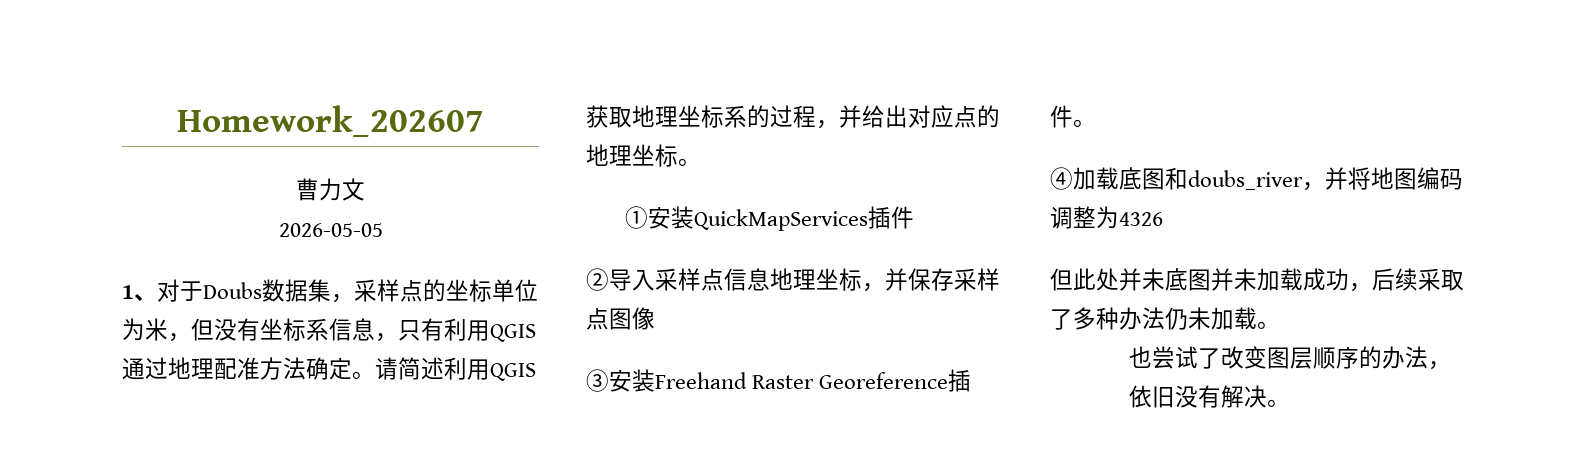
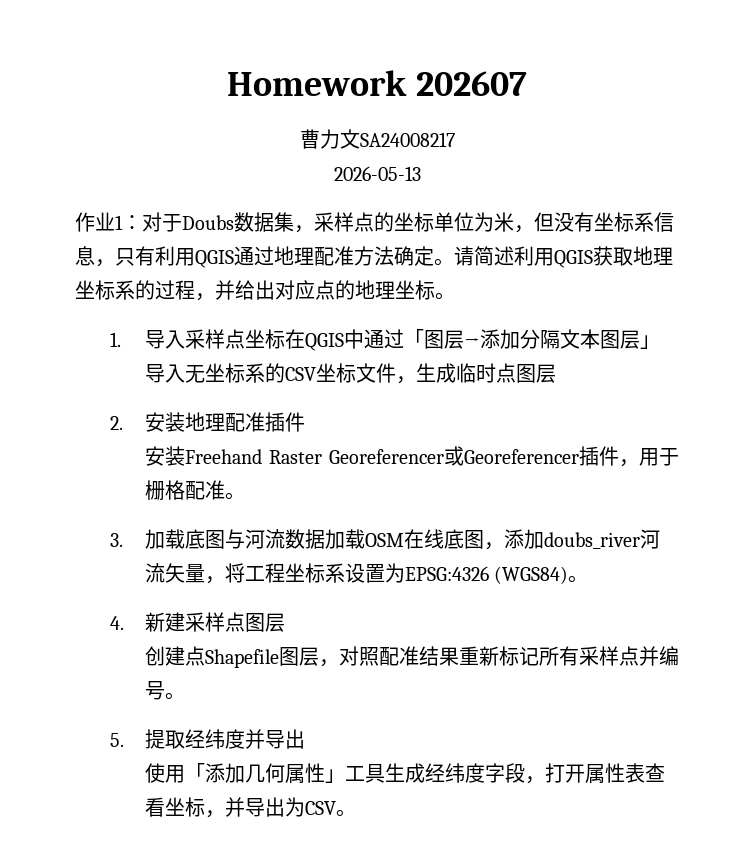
[177,105,484,137] Homework_202607 -> [227,70,527,96] Homework 202607
[278,223,383,237] [122,285,157,301] // 2026-05-05 // 1、 -> [359,132,455,147] [333,166,421,181] [75,212,142,232] SA24008217 // 2026-05-13 // 作业1：
[625,206,915,231] [586,268,1000,292] [586,307,655,330] [586,369,972,392] [1050,105,1096,128] [1050,167,1463,191] [1050,206,1163,229] [1050,268,1464,292] [1050,307,1280,330] [1128,346,1451,370] [1128,385,1267,408] ①安装QuickMapServices插件 // ②导入采样点信息地理坐标，并保存采样点图像 // ③安装Freehand Raster Georeference插件。 // ④加载底图和doubs_river，并将地图编码调整为4326 // 但此处并未底图并未加载成功，后续采取了多种办法仍未加载。 // 也尝试了改变图层顺序的办法，依旧没有解决 -> [109,329,660,351] [144,363,556,384] [109,412,305,432] [144,446,680,467] [144,480,245,500] [109,529,660,550] [144,563,589,584] [109,612,285,632] [144,646,679,668] [144,681,185,700] [109,729,305,749] [144,763,665,784] [144,797,336,818] 1.导入采样点坐标在QGIS中通过「图层→添加分隔文本图层」导入无坐标系的CSV坐标文件，生成临时点图层 // 2.安装地理配准插件 // 安装Freehand Raster Georeferencer或Georeferencer插件，用于栅格配准。 // 3.加载底图与河流数据加载OSM在线底图，添加doubs_river河流矢量，将工程坐标系设置为EPSG:4326 (WGS84)。 // 4.新建采样点图层 // 创建点Shapefile图层，对照配准结果重新标记所有采样点并编号。 // 5.提取经纬度并导出 // 使用「添加几何属性」工具生成经纬度字段，打开属性表查看坐标，并导出为CSV

